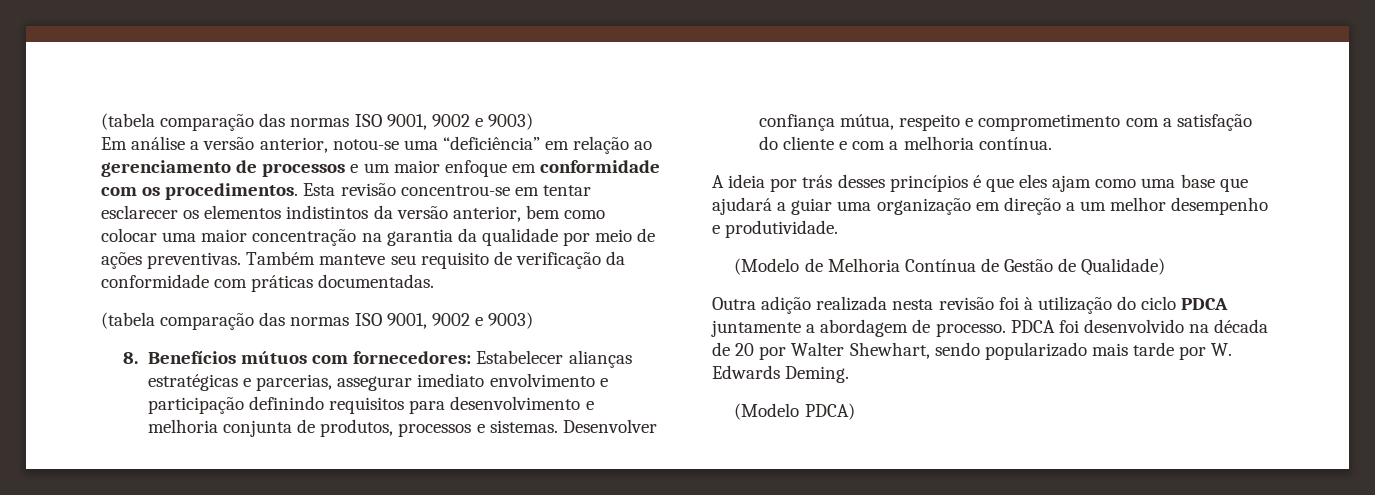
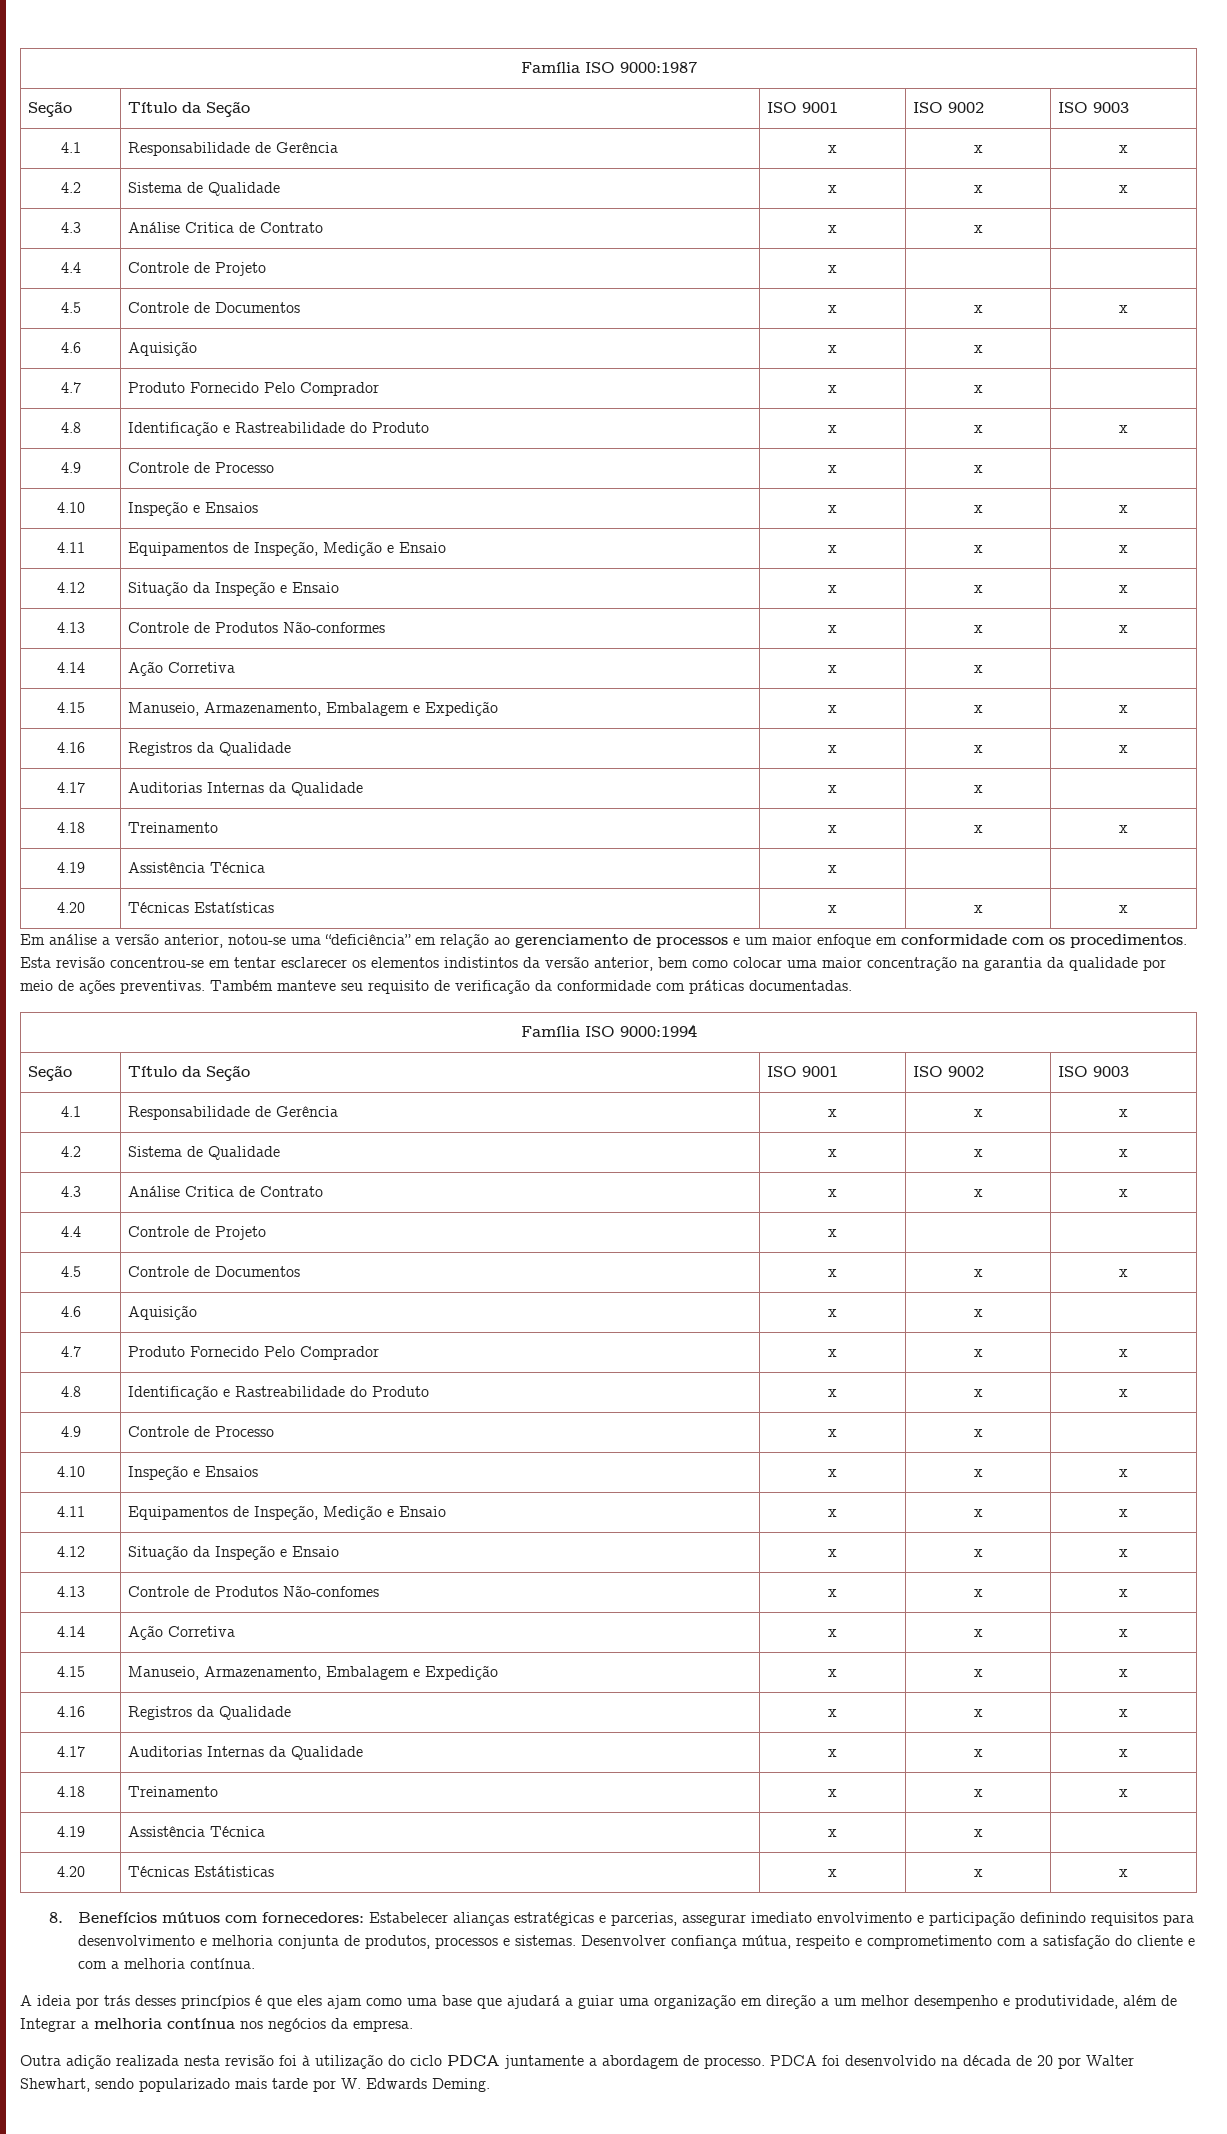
[101,113,534,131] (tabela comparação das normas ISO 9001, 9002 e 9003) -> [520,62,697,73] [27,101,72,117] [127,101,250,117] [766,102,838,113] [912,102,984,113] [1057,102,1129,113] [60,142,81,153] [127,142,338,156] [828,145,837,153] [973,145,983,153] [1119,145,1128,153] [60,182,81,193] [127,182,280,196] [828,185,837,193] [973,185,983,193] [1119,185,1128,193] [60,222,81,233] [127,222,323,233] [828,225,837,233] [973,225,983,233] [60,262,81,273] [127,262,266,276] [828,265,837,273] [60,302,81,313] [127,302,300,313] [828,305,837,313] [973,305,983,313] [1119,305,1128,313] [60,342,81,353] [127,341,197,356] [828,345,837,353] [973,345,983,353] [60,382,81,393] [127,382,379,396] [828,385,837,393] [973,385,983,393] [60,422,81,433] [127,421,429,436] [828,425,837,433] [973,425,983,433] [1119,425,1128,433] [60,462,81,473] [127,462,274,473] [828,465,837,473] [973,465,983,473] [56,502,85,513] [127,501,258,516] [828,505,837,513] [973,505,983,513] [1119,505,1128,513] [56,542,85,553] [127,541,446,556] [828,545,837,553] [973,545,983,553] [1119,545,1128,553] [56,582,85,593] [127,581,339,596] [828,585,837,593] [973,585,983,593] [1119,585,1128,593] [56,622,85,633] [127,621,385,633] [828,625,837,633] [973,625,983,633] [1119,625,1128,633] [56,662,85,673] [127,661,235,676] [828,665,837,673] [973,665,983,673] [56,702,85,713] [127,701,498,716] [828,705,837,713] [973,705,983,713] [1119,705,1128,713] [56,742,85,753] [127,742,291,756] [828,745,837,753] [973,745,983,753] [1119,745,1128,753] [56,782,85,793] [127,782,363,796] [828,785,837,793] [973,785,983,793] [56,822,85,833] [127,822,218,833] [828,825,837,833] [973,825,983,833] [1119,825,1128,833] [56,862,85,873] [127,862,265,873] [828,865,837,873] [56,902,85,913] [127,902,274,913] [828,905,837,913] [973,905,983,913] [1119,905,1128,913] Família ISO 9000:1987 // Seção | Título da Seção | ISO 9001 | ISO 9002 | ISO 9003 // 4.1 | Responsabilidade de Gerência | x | x | x // 4.2 | Sistema de Qualidade | x | x | x // 4.3 | Análise Critica de Contrato | x | x | // 4.4 | Controle de Projeto | x | | // 4.5 | Controle de Documentos | x | x | x // 4.6 | Aquisição | x | x | // 4.7 | Produto Fornecido Pelo Comprador | x | x | // 4.8 | Identificação e Rastreabilidade do Produto | x | x | x // 4.9 | Controle de Processo | x | x | // 4.10 | Inspeção e Ensaios | x | x | x // 4.11 | Equipamentos de Inspeção, Medição e Ensaio | x | x | x // 4.12 | Situação da Inspeção e Ensaio | x | x | x // 4.13 | Controle de Produtos Não-conformes | x | x | x // 4.14 | Ação Corretiva | x | x | // 4.15 | Manuseio, Armazenamento, Embalagem e Expedição | x | x | x // 4.16 | Registros da Qualidade | x | x | x // 4.17 | Auditorias Internas da Qualidade | x | x | // 4.18 | Treinamento | x | x | x // 4.19 | Assistência Técnica | x | | // 4.20 | Técnicas Estatísticas | x | x | x
[101,312,534,330] // (tabela comparação das normas ISO 9001, 9002 e 9003) -> [520,1024,697,1037] [27,1065,72,1081] [127,1065,250,1081] [766,1066,838,1077] [912,1066,984,1077] [1057,1066,1129,1077] [60,1106,81,1117] [127,1106,338,1120] [828,1109,837,1117] [973,1109,983,1117] [1119,1109,1128,1117] [60,1146,81,1157] [127,1146,280,1160] [828,1149,837,1157] [973,1149,983,1157] [1119,1149,1128,1157] [60,1186,81,1197] [127,1186,323,1197] [828,1189,837,1197] [973,1189,983,1197] [1119,1189,1128,1197] [60,1226,81,1237] [127,1226,266,1240] [828,1229,837,1237] [60,1266,81,1277] [127,1266,300,1277] [828,1269,837,1277] [973,1269,983,1277] [1119,1269,1128,1277] [60,1306,81,1317] [127,1305,197,1320] [828,1309,837,1317] [973,1309,983,1317] [60,1346,81,1357] [127,1346,379,1360] [828,1349,837,1357] [973,1349,983,1357] [1119,1349,1128,1357] [60,1386,81,1397] [127,1385,429,1400] [828,1389,837,1397] [973,1389,983,1397] [1119,1389,1128,1397] [60,1426,81,1437] [127,1426,274,1437] [828,1429,837,1437] [973,1429,983,1437] [56,1466,85,1477] [127,1465,258,1480] [828,1469,837,1477] [973,1469,983,1477] [1119,1469,1128,1477] [56,1506,85,1517] [127,1505,446,1520] [828,1509,837,1517] [973,1509,983,1517] [1119,1509,1128,1517] [56,1546,85,1557] [127,1545,339,1560] [828,1549,837,1557] [973,1549,983,1557] [1119,1549,1128,1557] [56,1586,85,1597] [127,1585,379,1597] [828,1589,837,1597] [973,1589,983,1597] [1119,1589,1128,1597] [56,1626,85,1637] [127,1625,235,1640] [828,1629,837,1637] [973,1629,983,1637] [1119,1629,1128,1637] [56,1666,85,1677] [127,1665,498,1680] [828,1669,837,1677] [973,1669,983,1677] [1119,1669,1128,1677] [56,1706,85,1717] [127,1706,291,1720] [828,1709,837,1717] [973,1709,983,1717] [1119,1709,1128,1717] [56,1746,85,1757] [127,1746,363,1760] [828,1749,837,1757] [973,1749,983,1757] [1119,1749,1128,1757] [56,1786,85,1797] [127,1786,218,1797] [828,1789,837,1797] [973,1789,983,1797] [1119,1789,1128,1797] [56,1826,85,1837] [127,1826,265,1837] [828,1829,837,1837] [973,1829,983,1837] [56,1866,85,1877] [127,1866,274,1877] [828,1869,837,1877] [973,1869,983,1877] [1119,1869,1128,1877] // Família ISO 9000:1994 // Seção | Título da Seção | ISO 9001 | ISO 9002 | ISO 9003 // 4.1 | Responsabilidade de Gerência | x | x | x // 4.2 | Sistema de Qualidade | x | x | x // 4.3 | Análise Critica de Contrato | x | x | x // 4.4 | Controle de Projeto | x | | // 4.5 | Controle de Documentos | x | x | x // 4.6 | Aquisição | x | x | // 4.7 | Produto Fornecido Pelo Comprador | x | x | x // 4.8 | Identificação e Rastreabilidade do Produto | x | x | x // 4.9 | Controle de Processo | x | x | // 4.10 | Inspeção e Ensaios | x | x | x // 4.11 | Equipamentos de Inspeção, Medição e Ensaio | x | x | x // 4.12 | Situação da Inspeção e Ensaio | x | x | x // 4.13 | Controle de Produtos Não-confomes | x | x | x // 4.14 | Ação Corretiva | x | x | x // 4.15 | Manuseio, Armazenamento, Embalagem e Expedição | x | x | x // 4.16 | Registros da Qualidade | x | x | x // 4.17 | Auditorias Internas da Qualidade | x | x | x // 4.18 | Treinamento | x | x | x // 4.19 | Assistência Técnica | x | x | // 4.20 | Técnicas Estátisticas | x | x | x
[725,220,839,238] [734,258,1166,276] produtividade. // (Modelo de Melhoria Contínua de Gestão de Qualidade) -> [1015,1995,1177,2009] [20,2018,413,2032] produtividade, além de Integrar a melhoria contínua nos negócios da empresa.
[734,403,855,420] // (Modelo PDCA) -> (490, 2085) none

